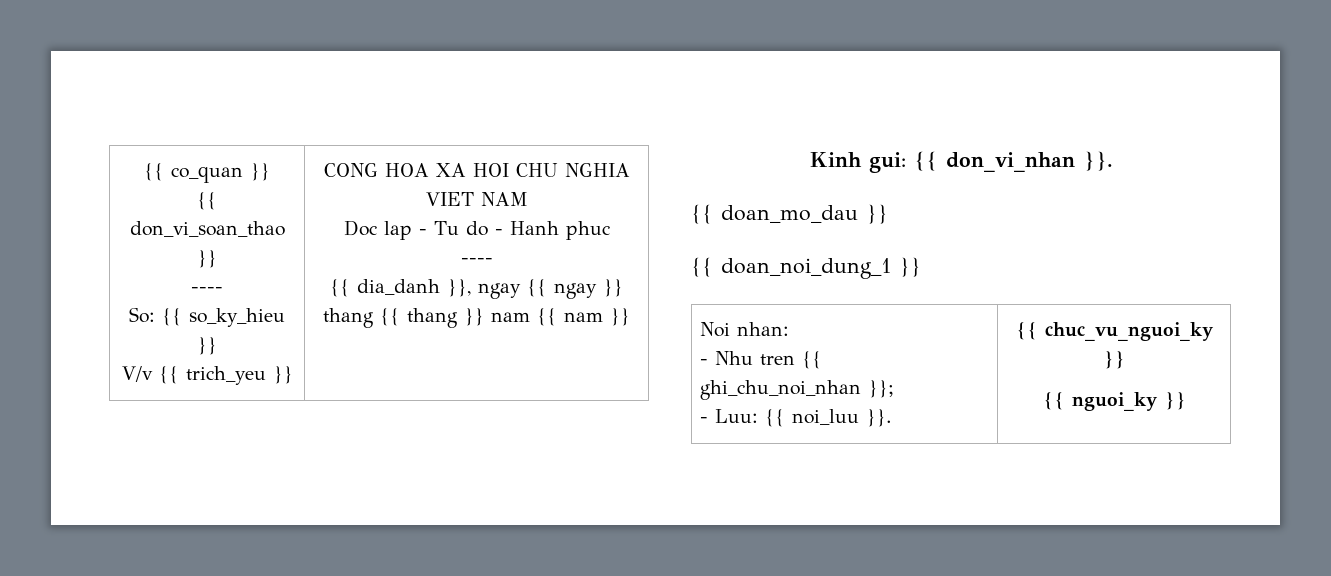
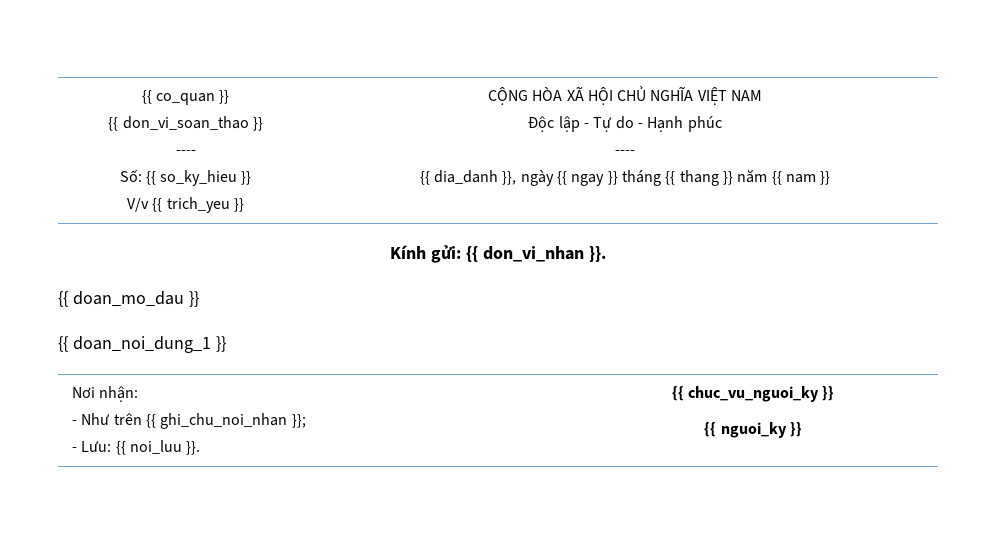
[129,307,155,323] So: -> [119,169,142,182] Số:
[323,163,630,177] [425,192,528,206] [343,220,610,240] CONG HOA XA HOI CHU NGHIA VIET NAM // Doc lap - Tu do - Hanh phuc -> [487,86,763,105] [528,116,722,132] CỘNG HÒA XÃ HỘI CHỦ NGHĨA VIỆT NAM // Độc lập - Tự do - Hạnh phúc
[478,283,521,299] ngay -> [520,170,554,186] ngày
[323,308,374,328] thang -> [622,170,661,186] tháng
[491,312,530,322] nam -> [737,169,768,183] năm
[809,152,906,173] Kinh gui: -> [390,245,462,263] Kính gửi:
[699,322,789,337] [699,351,795,365] Noi nhan: // - Nhu tren -> [72,386,139,402] [72,413,142,425] Nơi nhận: // - Như trên
[714,409,758,423] Luu: -> [81,441,112,452] Lưu:

